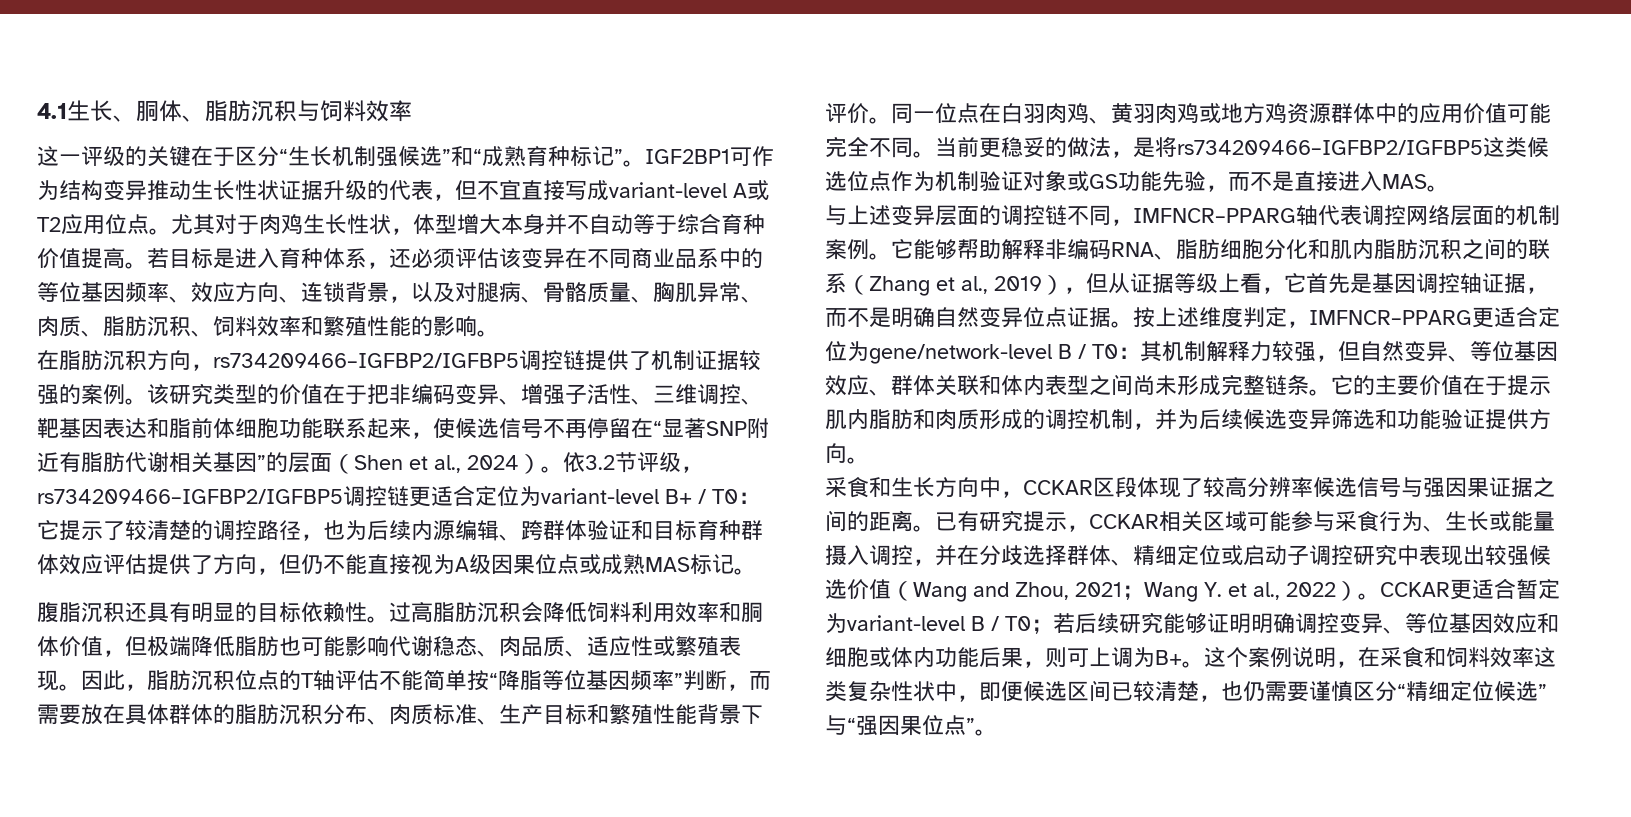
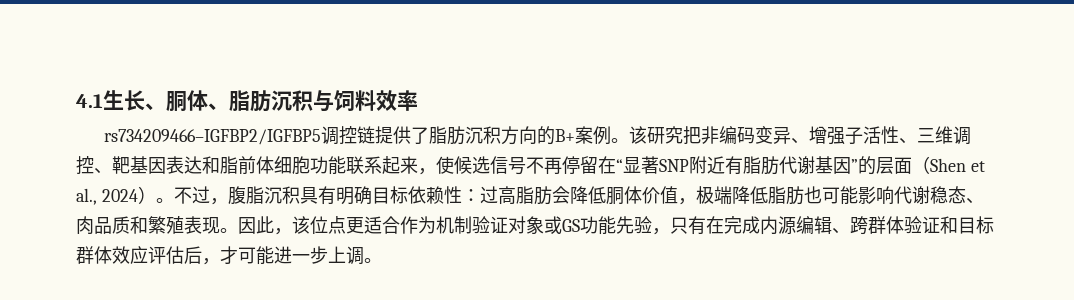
[37,146,774,167] [37,180,769,201] [37,213,765,235] [37,248,763,269] [37,281,763,303] [37,315,499,337] [37,350,761,371] [37,383,367,405] 这一评级的关键在于区分“生长机制强候选”和“成熟育种标记”。IGF2BP1可作为结构变异推动生长性状证据升级的代表，但不宜直接写成variant-level A或T2应用位点。尤其对于肉鸡生长性状，体型增大本身并不自动等于综合育种价值提高。若目标是进入育种体系，还必须评估该变异在不同商业品系中的等位基因频率、效应方向、连锁背景，以及对腿病、骨骼质量、胸肌异常、肉质、脂肪沉积、饲料效率和繁殖性能的影响。 // 在脂肪沉积方向，rs734209466–IGFBP2/IGFBP5调控链提供了机制证据较强的案例。该研究类型的价值在于 -> [103,126,683,145] rs734209466–IGFBP2/IGFBP5调控链提供了脂肪沉积方向的B+案例。该研究
[169,452,213,473] 相关 -> (815, 165) none
[563,452,703,473] [37,485,760,507] [37,520,763,541] [37,554,756,575] [37,602,257,623] 依3.2节评级，rs734209466–IGFBP2/IGFBP5调控链更适合定位为variant-level B+ / T0：它提示了较清楚的调控路径，也为后续内源编辑、跨群体验证和目标育种群体效应评估提供了方向，但仍不能直接视为A级因果位点或成熟MAS标记。 // 腹脂沉积还具有明显的 -> [173,186,372,205] 不过，腹脂沉积具有明确
[367,616,389,623] 。 -> [461,189,480,202] ：
[477,602,741,623] 沉积会降低饲料利用效率和 -> [551,186,606,204] 会降低
[125,636,147,656] 但 -> (696, 201) none
[565,636,675,657] 、适应性或 -> [130,216,148,234] 和
[147,670,771,691] [37,704,763,725] [825,103,1551,124] [825,136,1549,158] [825,171,891,191] 脂肪沉积位点的T轴评估不能简单按“降脂等位基因频率”判断，而需要放在具体群体的脂肪沉积分布、肉质标准、生产目标和繁殖性能背景下评价。同一位点在白羽肉鸡、黄羽肉鸡或地方鸡资源群体中的应用价值可能完全不同。当前更稳妥的做法，是将rs734209466–IGFBP2/IGFBP5这类候选位点 -> [292,216,400,234] 该位点更适合
[1228,171,1449,192] [825,205,1560,226] [825,238,1550,260] [825,273,1548,296] [825,306,1560,328] [825,341,1558,364] [825,374,1551,396] [825,409,1551,430] [825,443,869,464] [825,476,1555,498] [825,510,1555,532] [825,544,1551,566] [825,578,1560,602] [825,612,1559,634] [825,646,1556,668] [825,680,1547,702] [825,715,975,736] 而不是直接进入MAS。 // 与上述变异层面的调控链不同，IMFNCR–PPARG轴代表调控网络层面的机制案例。它能够帮助解释非编码RNA、脂肪细胞分化和肌内脂肪沉积之间的联系（Zhang et al., 2019），但从证据等级上看，它首先是基因调控轴证据，而不是明确自然变异位点证据。按上述维度判定，IMFNCR–PPARG更适合定位为gene/network-level B / T0：其机制解释力较强，但自然变异、等位基因效应、群体关联和体内表型之间尚未形成完整链条。它的主要价值在于提示肌内脂肪和肉质形成的调控机制，并为后续候选变异筛选和功能验证提供方向。 // 采食和生长方向中，CCKAR区段体现了较高分辨率候选信号与强因果证据之间的距离。已有研究提示，CCKAR相关区域可能参与采食行为、生长或能量摄入调控，并在分歧选择群体、精细定位或启动子调控研究中表现出较强候选价值（Wang and Zhou, 2021；Wang Y. et al., 2022）。CCKAR更适合暂定为variant-level B / T0；若后续研究能够证明明确调控变异、等位基因效应和细胞或体内功能后果，则可上调为B+。这个案例说明，在采食和饲料效率这类复杂性状中，即便候选区间已较清楚，也仍需要谨慎区分“精细定位候选”与“强因果位点” -> [670,216,994,235] [76,246,364,265] 只有在完成内源编辑、跨群体验证和目标群体效应评估后，才可能进一步上调

